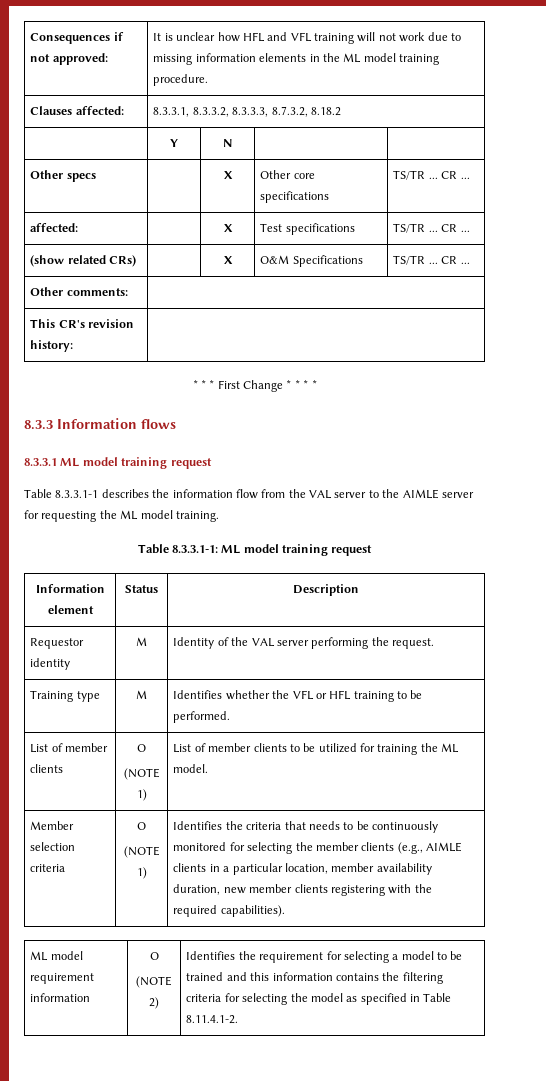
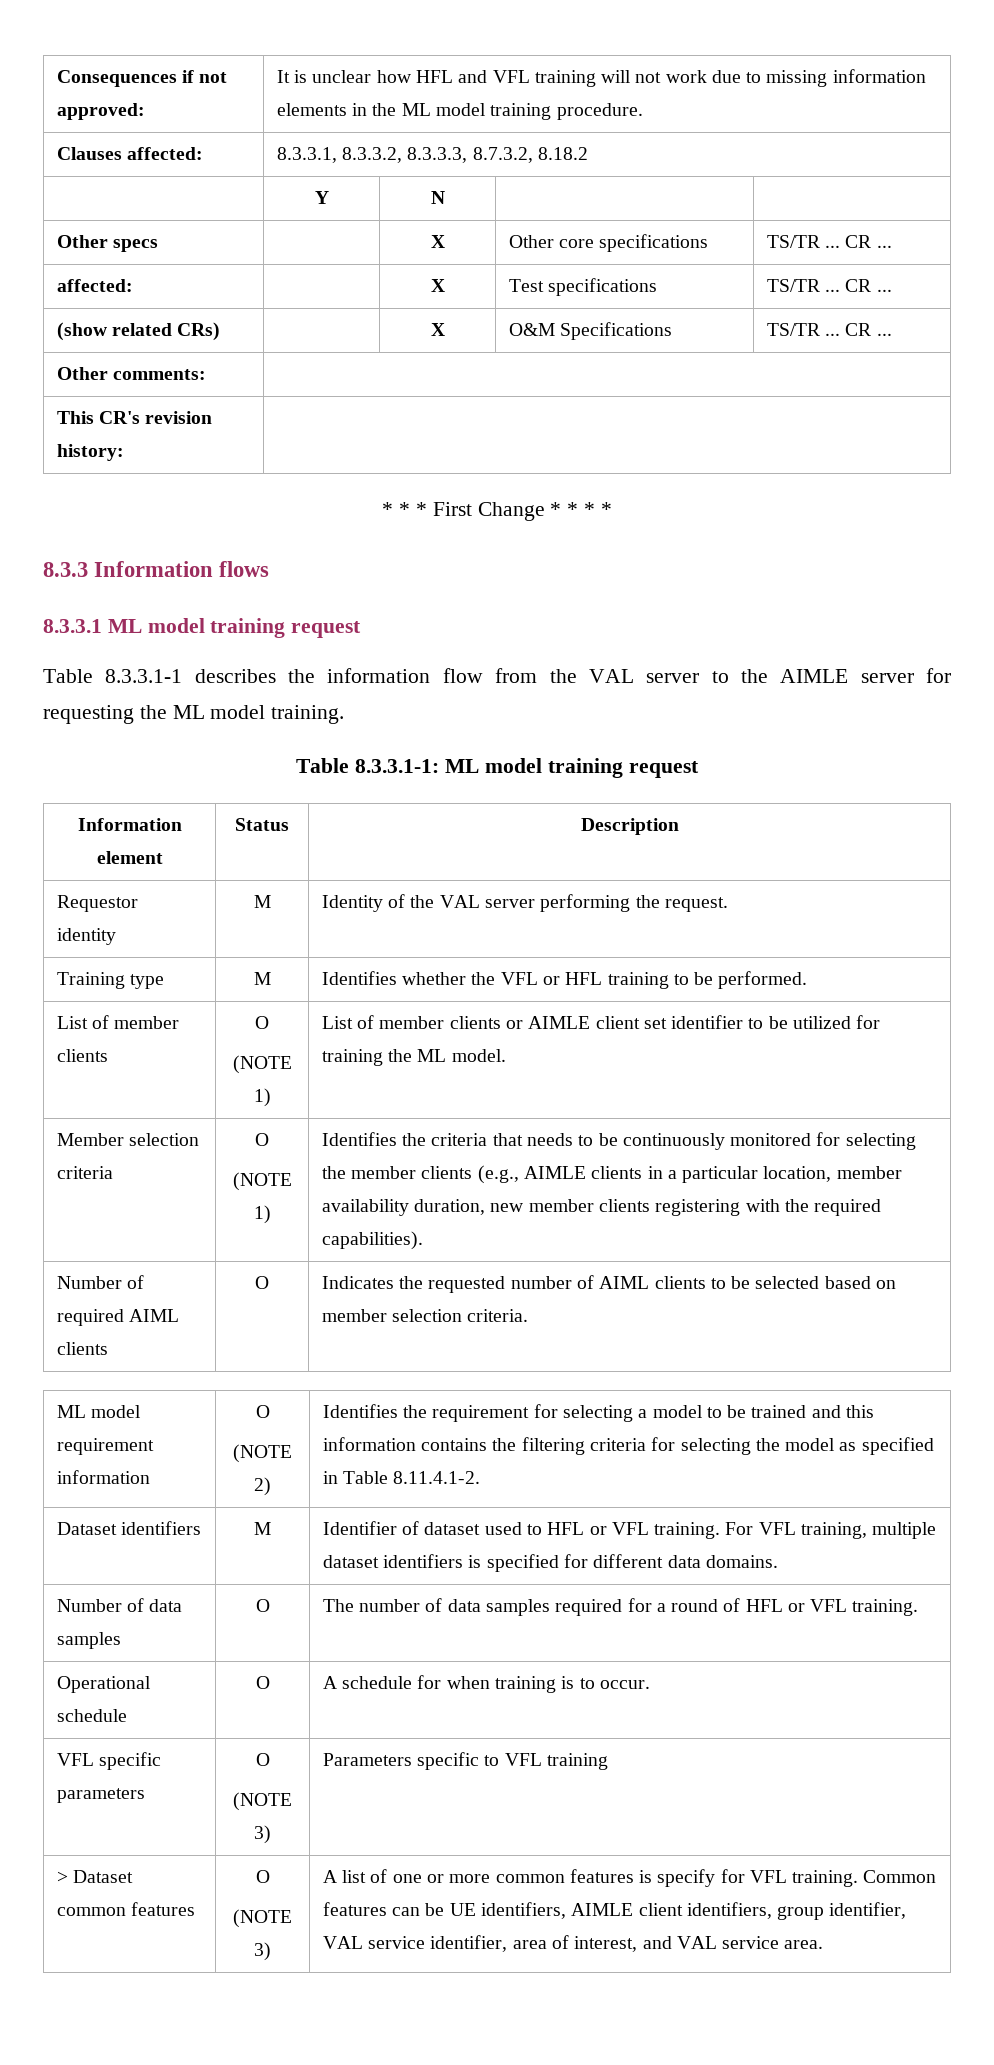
(287, 747) none -> [505,1015,744,1029] or AIMLE client set identifier
(285, 911) none -> [56,1275,145,1289] [56,1309,180,1326] [56,1342,108,1355] [255,1276,269,1289] [321,1275,896,1293] [321,1309,529,1322] // Number of required AIML clients | O | Indicates the requested number of AIML clients to be selected based on member selection criteria.
(239, 1019) none -> [56,1521,202,1535] [254,1522,271,1535] [322,1521,937,1539] [322,1554,778,1572] [56,1598,183,1612] [56,1632,121,1649] [255,1599,270,1612] [322,1598,919,1616] [56,1676,151,1693] [56,1709,127,1722] [255,1676,270,1689] [322,1675,650,1693] [56,1752,162,1770] [56,1788,145,1803] [255,1753,270,1766] [233,1792,292,1811] [254,1825,271,1844] [322,1752,608,1770] [56,1870,134,1883] [56,1902,196,1916] [255,1870,270,1883] [233,1909,292,1928] [254,1942,271,1961] [322,1869,937,1887] [322,1902,907,1920] [322,1935,824,1952] // Dataset identifiers | M | Identifier of dataset used to HFL or VFL training. For VFL training, multiple dataset identifiers is specified for different data domains. // Number of data samples | O | The number of data samples required for a round of HFL or VFL training. // Operational schedule | O | A schedule for when training is to occur. // VFL specific parameters | O // (NOTE 3) | Parameters specific to VFL training // > Dataset common features | O // (NOTE 3) | A list of one or more common features is specify for VFL training. Common features can be UE identifiers, AIMLE client identifiers, group identifier, VAL service identifier, area of interest, and VAL service area.

